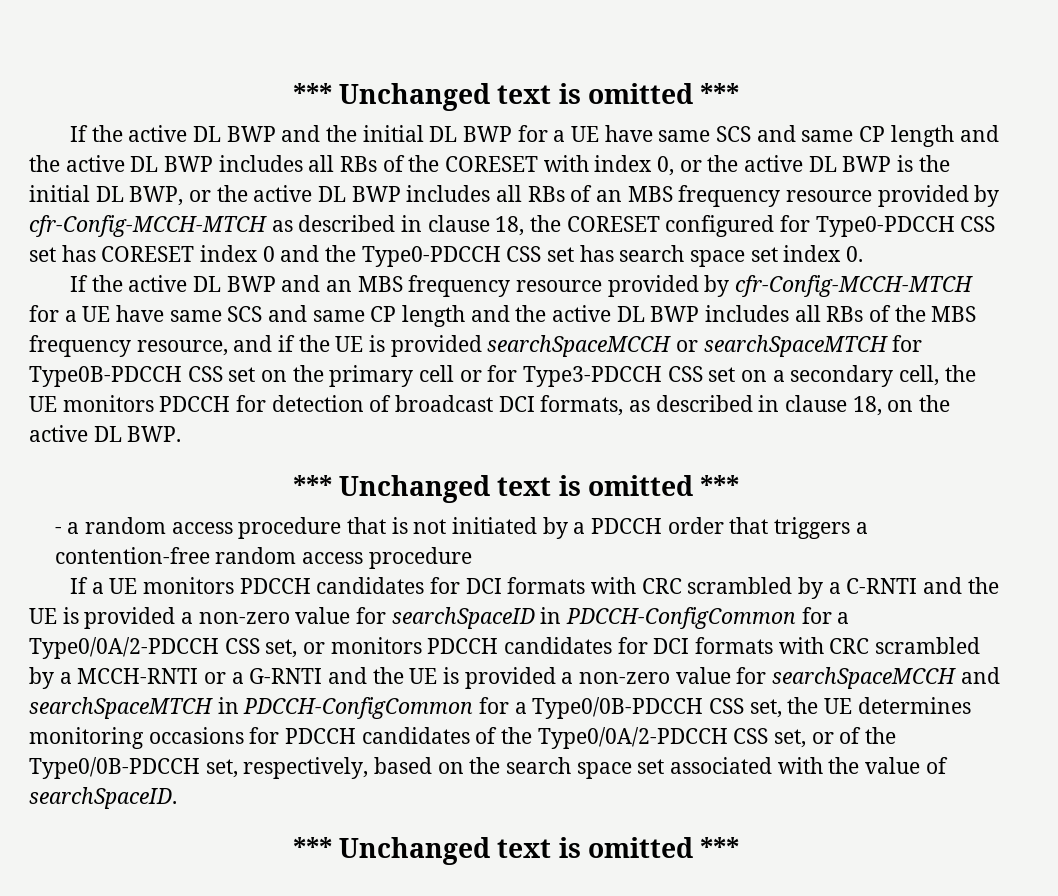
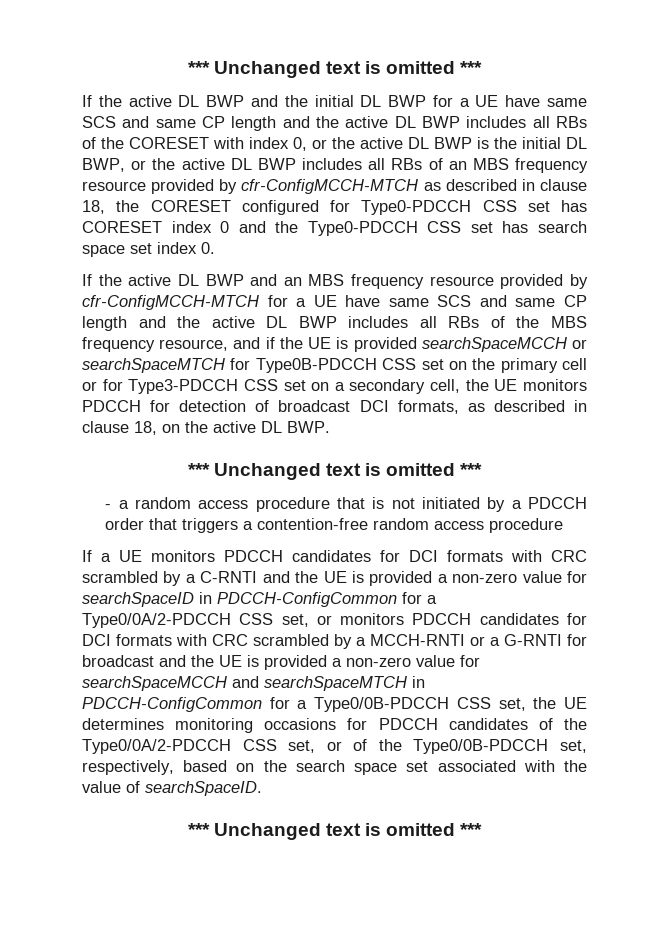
[29,215,267,237] cfr-Config-MCCH-MTCH -> [241,179,419,194] cfr-ConfigMCCH-MTCH
[735,275,974,297] cfr-Config-MCCH-MTCH -> [82,295,259,310] cfr-ConfigMCCH-MTCH
(323, 676) none -> [567,634,587,646] [82,655,154,667] for broadcast

